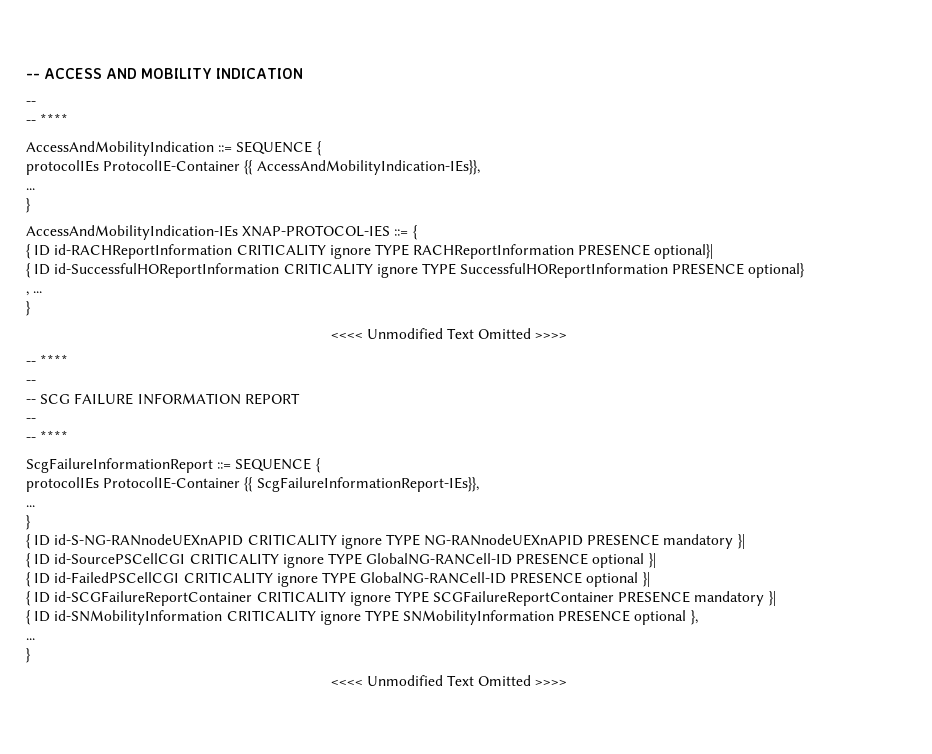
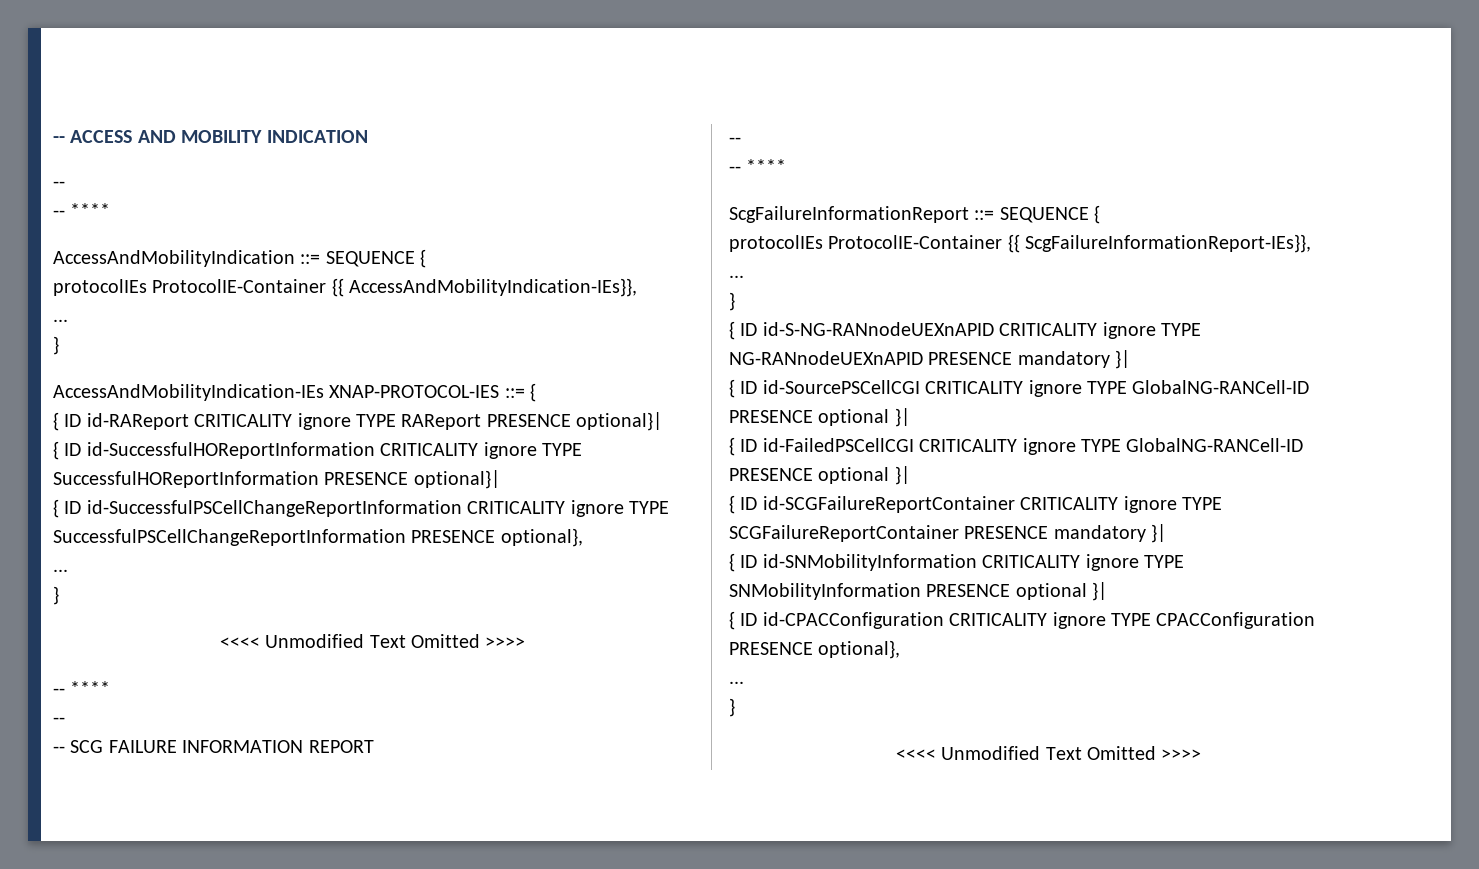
[54,244,575,259] id-RACHReportInformation CRITICALITY ignore TYPE RACHReportInformation -> [86,413,482,430] id-RAReport CRITICALITY ignore TYPE RAReport
[748,263,806,278] [26,291,29,296] optional} // , -> [413,470,500,489] [53,499,669,518] [53,528,583,547] optional}| // { ID id-SuccessfulPSCellChangeReportInformation CRITICALITY ignore TYPE SuccessfulPSCellChangeReportInformation PRESENCE optional}, //
[690,610,698,625] }, -> [1092,582,1108,601] [729,611,1316,630] [729,640,901,659] }| // { ID id-CPACConfiguration CRITICALITY ignore TYPE CPACConfiguration PRESENCE optional},

